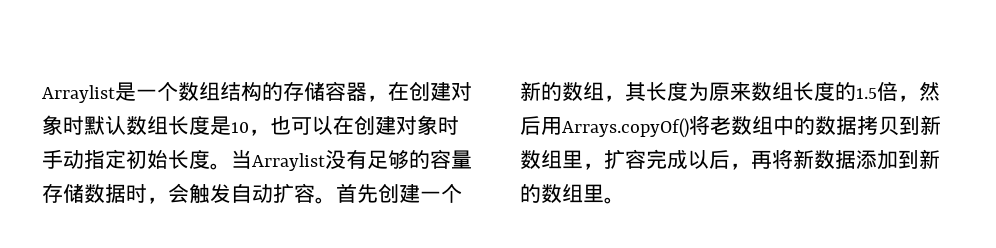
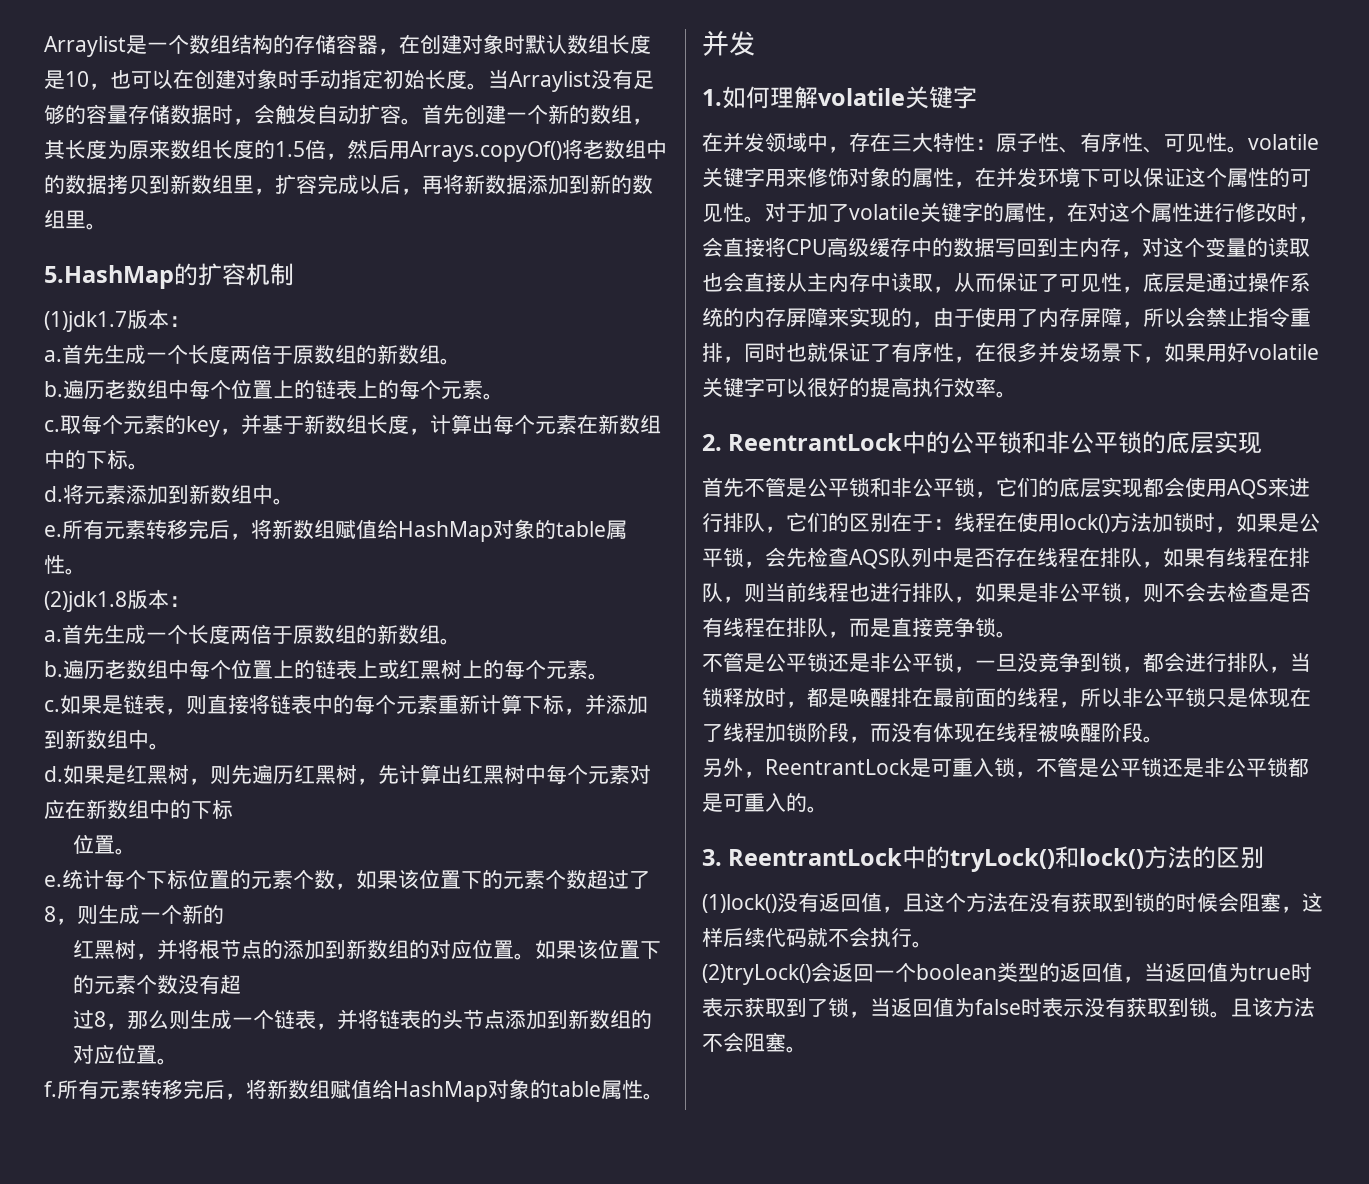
(625, 200) none -> [44,263,294,289] [44,309,190,332] [44,344,461,365] [44,379,504,400] [44,414,661,437] [44,449,149,470] [44,484,294,505] [44,519,627,542] [44,555,86,575] [44,589,190,612] [44,624,461,645] [44,659,609,680] [44,694,648,715] [44,729,170,750] [44,764,651,785] [44,799,233,820] [73,834,137,855] [44,869,650,890] [44,904,224,925] [73,939,662,960] [73,974,242,995] [73,1009,653,1030] [73,1044,179,1065] [44,1079,664,1102] [702,30,756,56] [702,86,977,109] [702,132,1319,153] [702,167,1311,188] [702,202,1319,223] [702,237,1310,258] [702,272,1311,293] [702,307,1311,328] [702,342,1319,363] [702,377,1017,398] [702,431,1263,454] [702,477,1310,499] [702,512,1320,533] [702,547,1310,569] [702,582,1311,603] [702,617,1017,638] [702,652,1311,673] [702,687,1311,708] [702,722,1164,743] [702,757,1309,778] [702,793,828,813] [702,846,1265,872] [702,892,1323,913] [702,927,933,948] [702,962,1312,985] [702,997,1315,1018] [702,1032,807,1053] // 5.HashMap的扩容机制 // (1)jdk1.7版本： // a.首先生成一个长度两倍于原数组的新数组。 // b.遍历老数组中每个位置上的链表上的每个元素。 // c.取每个元素的key，并基于新数组长度，计算出每个元素在新数组中的下标。 // d.将元素添加到新数组中。 // e.所有元素转移完后，将新数组赋值给HashMap对象的table属性。 // (2)jdk1.8版本： // a.首先生成一个长度两倍于原数组的新数组。 // b.遍历老数组中每个位置上的链表上或红黑树上的每个元素。 // c.如果是链表，则直接将链表中的每个元素重新计算下标，并添加到新数组中。 // d.如果是红黑树，则先遍历红黑树，先计算出红黑树中每个元素对应在新数组中的下标 // 位置。 // e.统计每个下标位置的元素个数，如果该位置下的元素个数超过了8，则生成一个新的 // 红黑树，并将根节点的添加到新数组的对应位置。如果该位置下的元素个数没有超 // 过8，那么则生成一个链表，并将链表的头节点添加到新数组的对应位置。 // f.所有元素转移完后，将新数组赋值给HashMap对象的table属性。 // 并发 // 1.如何理解volatile关键字 // 在并发领域中，存在三大特性：原子性、有序性、可见性。volatile关键字用来修饰对象的属性，在并发环境下可以保证这个属性的可见性。对于加了volatile关键字的属性，在对这个属性进行修改时，会直接将CPU高级缓存中的数据写回到主内存，对这个变量的读取也会直接从主内存中读取，从而保证了可见性，底层是通过操作系统的内存屏障来实现的，由于使用了内存屏障，所以会禁止指令重排，同时也就保证了有序性，在很多并发场景下，如果用好volatile关键字可以很好的提高执行效率。 // 2. ReentrantLock中的公平锁和非公平锁的底层实现 // 首先不管是公平锁和非公平锁，它们的底层实现都会使用AQS来进行排队，它们的区别在于：线程在使用lock()方法加锁时，如果是公平锁，会先检查AQS队列中是否存在线程在排队，如果有线程在排队，则当前线程也进行排队，如果是非公平锁，则不会去检查是否有线程在排队，而是直接竞争锁。 // 不管是公平锁还是非公平锁，一旦没竞争到锁，都会进行排队，当锁释放时，都是唤醒排在最前面的线程，所以非公平锁只是体现在了线程加锁阶段，而没有体现在线程被唤醒阶段。 // 另外，ReentrantLock是可重入锁，不管是公平锁还是非公平锁都是可重入的。 // 3. ReentrantLock中的tryLock()和lock()方法的区别 // (1)lock()没有返回值，且这个方法在没有获取到锁的时候会阻塞，这样后续代码就不会执行。 // (2)tryLock()会返回一个boolean类型的返回值，当返回值为true时表示获取到了锁，当返回值为false时表示没有获取到锁。且该方法不会阻塞。

